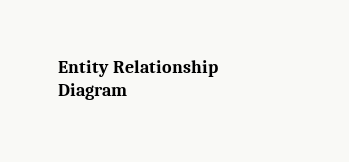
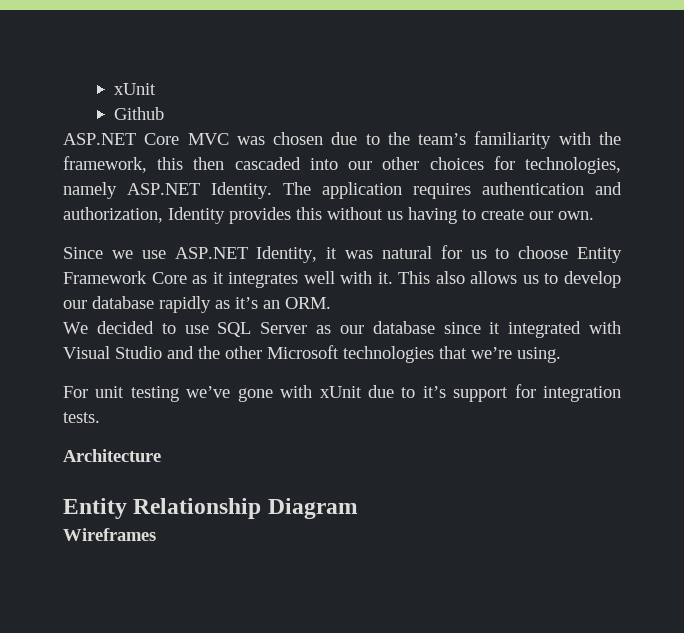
(58, 68) none -> [113,83,156,95] [113,107,164,120] [63,131,621,149] [63,156,621,174] [63,182,622,199] [63,207,594,224] [63,245,622,263] [63,271,622,288] [63,296,331,313] [63,321,621,338] [63,345,561,363] [63,384,622,402] [63,412,100,423] [63,449,161,462] xUnit // Github // ASP.NET Core MVC was chosen due to the team’s familiarity with the framework, this then cascaded into our other choices for technologies, namely ASP.NET Identity. The application requires authentication and authorization, Identity provides this without us having to create our own. // Since we use ASP.NET Identity, it was natural for us to choose Entity Framework Core as it integrates well with it. This also allows us to develop our database rapidly as it’s an ORM. // We decided to use SQL Server as our database since it integrated with Visual Studio and the other Microsoft technologies that we’re using. // For unit testing we’ve gone with xUnit due to it’s support for integration tests. // Architecture //
(127, 91) none -> [63,528,156,541] // Wireframes

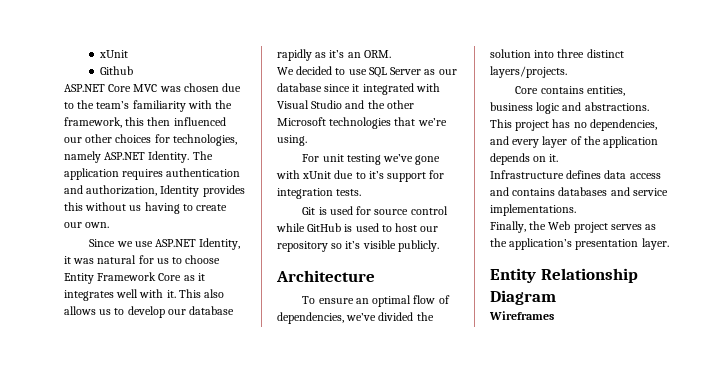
[234,157,338,170] cascaded into -> [173,117,226,126] influenced
[63,449,161,462] Architecture -> [302,206,448,215] [276,223,439,232] [277,240,439,252] [276,270,375,282] [302,295,450,307] [277,312,434,324] [490,49,624,58] [490,66,567,78] [515,86,625,96] [490,102,649,114] [490,119,657,131] [490,136,659,148] [490,153,559,165] [490,170,661,179] [490,187,668,196] [490,204,576,216] [490,221,657,233] [490,238,669,250] Git is used for source control while GitHub is used to host our repository so it’s visible publicly. // Architecture // To ensure an optimal flow of dependencies, we’ve divided the solution into three distinct layers/projects. // Core contains entities, business logic and abstractions. This project has no dependencies, and every layer of the application depends on it. // Infrastructure defines data access and contains databases and service implementations. // Finally, the Web project serves as the application’s presentation layer.

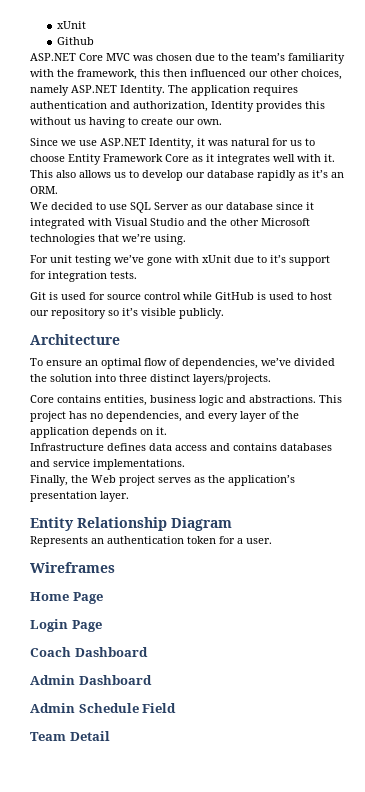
[115,134,237,146] choices for technologies, -> [301,69,342,80] choices,
[489,311,554,320] Wireframes -> [30,536,272,547] [30,562,115,573] [30,592,103,604] [30,619,102,632] [30,647,148,657] [30,675,152,685] [30,703,177,713] [30,731,110,741] Represents an authentication token for a user. // Wireframes // Home Page // Login Page // Coach Dashboard // Admin Dashboard // Admin Schedule Field // Team Detail

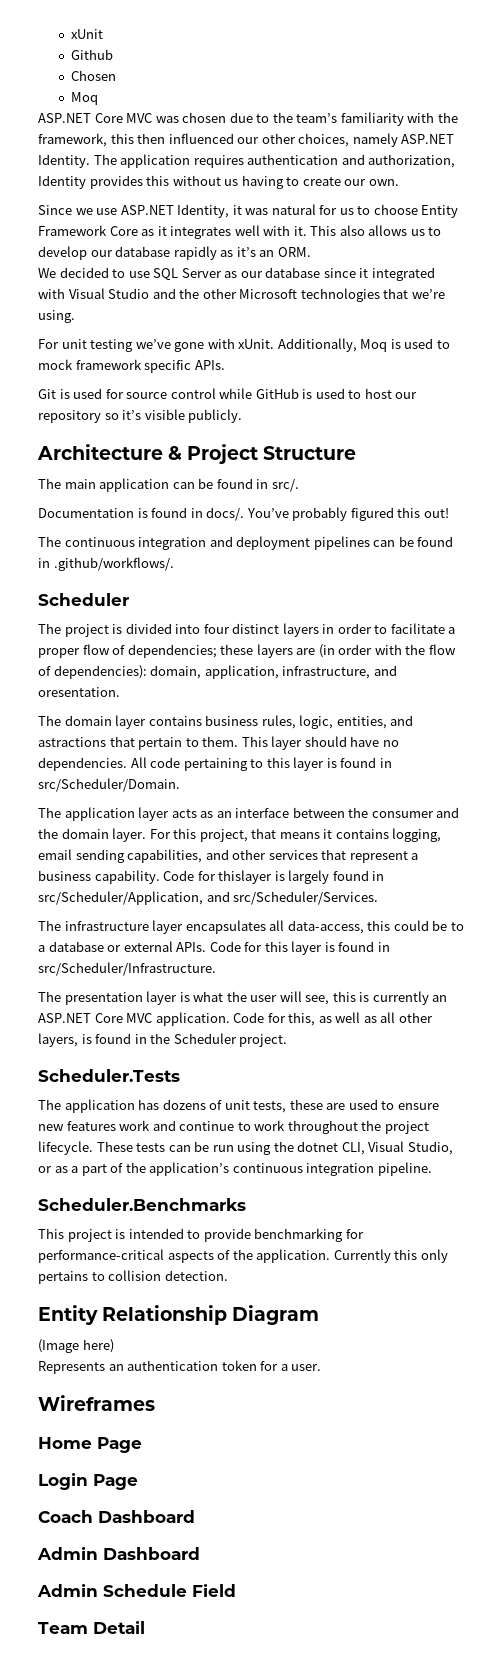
(95, 41) none -> [70,70,116,81] [70,92,98,105] // Chosen // Moq
[202,255,330,266] [30,271,137,282] xUnit due to it’s support for integration tests. -> [238,338,450,352] [38,359,225,373] xUnit. Additionally, Moq is used to mock framework specific APIs.
[30,358,335,369] [30,374,271,385] [30,395,342,406] [30,411,299,422] [30,427,167,438] [30,443,332,451] [30,459,185,470] [30,475,295,486] [30,491,129,502] // To ensure an optimal flow of dependencies, we’ve divided the solution into three distinct layers/projects. // Core contains entities, business logic and abstractions. This project has no dependencies, and every layer of the application depends on it. // Infrastructure defines data access and contains databases and service implementations. // Finally, the Web project serves as the application’s presentation layer. -> [168,444,357,464] [38,478,299,492] [38,507,449,521] [38,536,454,550] [38,557,174,571] [38,593,129,606] [38,623,456,637] [38,644,456,658] [38,665,397,679] [38,687,120,697] [38,715,414,729] [38,736,399,750] [38,757,392,771] [38,778,180,792] [38,807,460,821] [38,828,442,842] [38,849,419,863] [38,870,385,884] [38,891,379,905] [38,920,464,934] [38,941,390,955] [38,962,216,976] [38,991,448,1005] [38,1012,433,1026] [38,1033,288,1047] [38,1069,180,1082] [38,1099,439,1113] [38,1120,429,1134] [38,1141,453,1155] [38,1162,432,1176] [38,1198,246,1211] [38,1228,364,1242] [38,1249,448,1263] [38,1270,228,1284] & Project Structure // The main application can be found in src/. // Documentation is found in docs/. You’ve probably figured this out! // The continuous integration and deployment pipelines can be found in .github/workflows/. // Scheduler // The project is divided into four distinct layers in order to facilitate a proper flow of dependencies; these layers are (in order with the flow of dependencies): domain, application, infrastructure, and oresentation. // The domain layer contains business rules, logic, entities, and astractions that pertain to them. This layer should have no dependencies. All code pertaining to this layer is found in src/Scheduler/Domain. // The application layer acts as an interface between the consumer and the domain layer. For this project, that means it contains logging, email sending capabilities, and other services that represent a business capability. Code for thislayer is largely found in src/Scheduler/Application, and src/Scheduler/Services. // The infrastructure layer encapsulates all data-access, this could be to a database or external APIs. Code for this layer is found in src/Scheduler/Infrastructure. // The presentation layer is what the user will see, this is currently an ASP.NET Core MVC application. Code for this, as well as all other layers, is found in the Scheduler project. // Scheduler.Tests // The application has dozens of unit tests, these are used to ensure new features work and continue to work throughout the project lifecycle. These tests can be run using the dotnet CLI, Visual Studio, or as a part of the application’s continuous integration pipeline. // Scheduler.Benchmarks // This project is intended to provide benchmarking for performance-critical aspects of the application. Currently this only pertains to collision detection.
(232, 524) none -> [38,1339,114,1353] // (Image here)

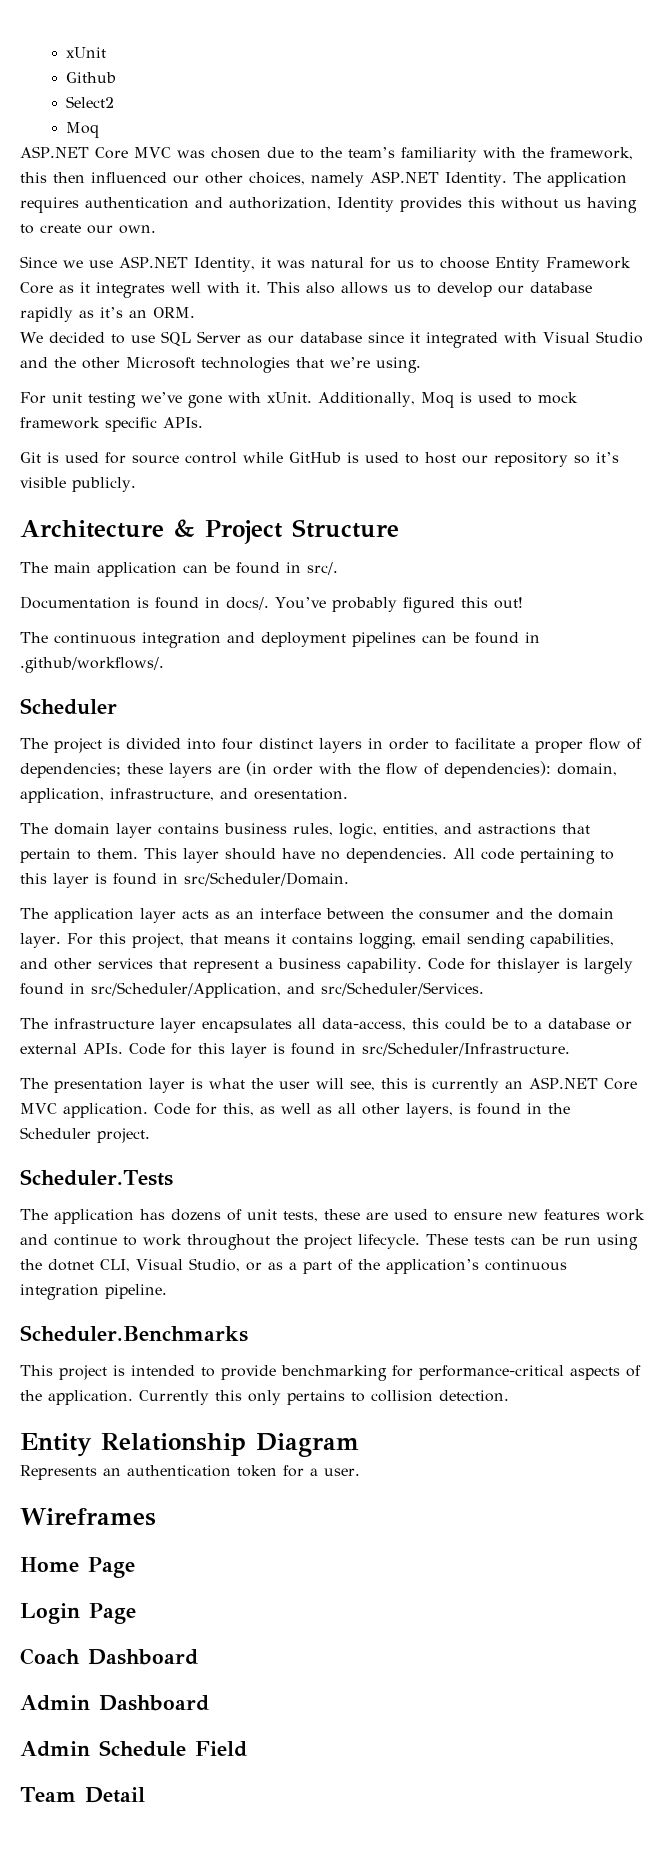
[70,70,116,81] Chosen -> [65,96,114,108] Select2
[38,1339,114,1353] // (Image here) -> (359, 1445) none

